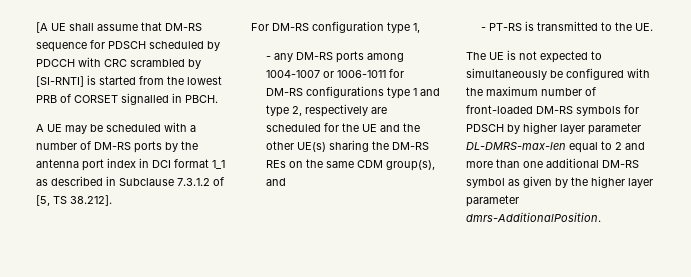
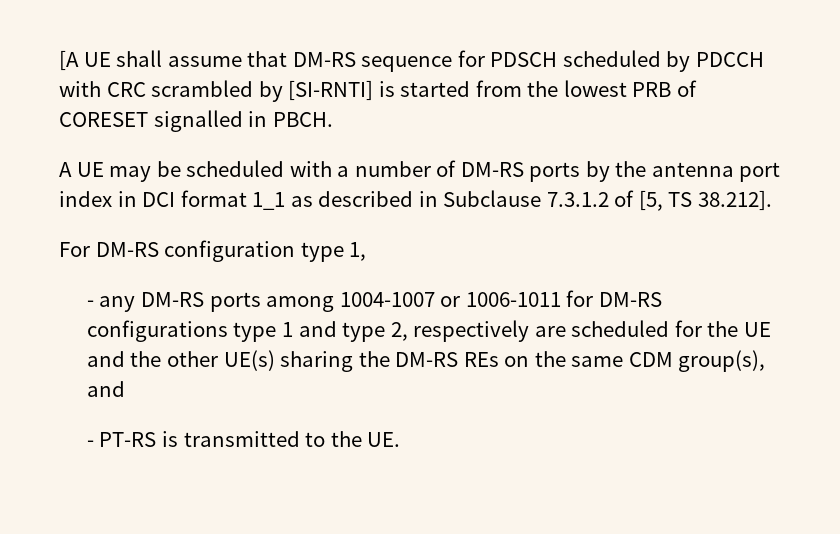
[74,95,118,103] CORSET -> [59,112,148,127] CORESET
[466,50,602,63] [466,68,650,80] [466,86,596,96] [466,105,639,116] [466,122,641,135] [466,141,645,153] [466,158,639,168] [466,176,653,188] [466,195,519,207] [466,212,601,222] // The UE is not expected to simultaneously be configured with the maximum number of front-loaded DM-RS symbols for PDSCH by higher layer parameter DL-DMRS-max-len equal to 2 and more than one additional DM-RS symbol as given by the higher layer parameter dmrs-AdditionalPosition. -> (401, 439) none

